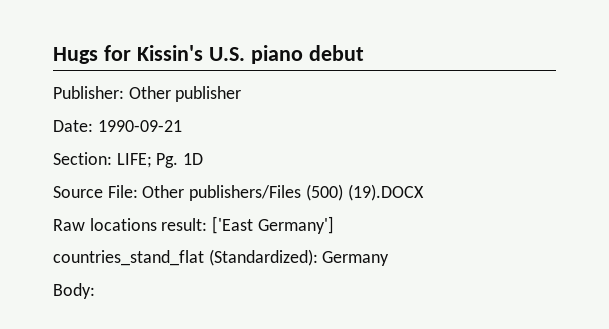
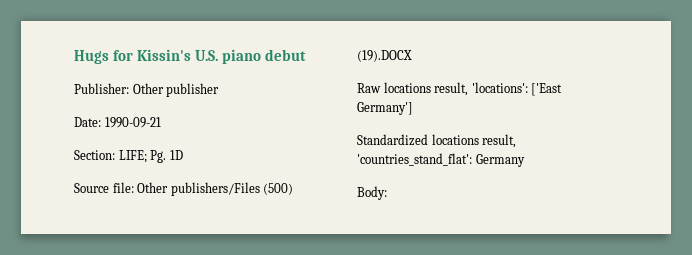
[107,185,138,198] File: -> [112,182,134,193] file:
[161,218,208,231] result: -> [434,82,528,96] result, 'locations':
[53,249,318,266] countries_stand_flat (Standardized): -> [357,134,517,148] [357,153,472,166] Standardized locations result, 'countries_stand_flat':

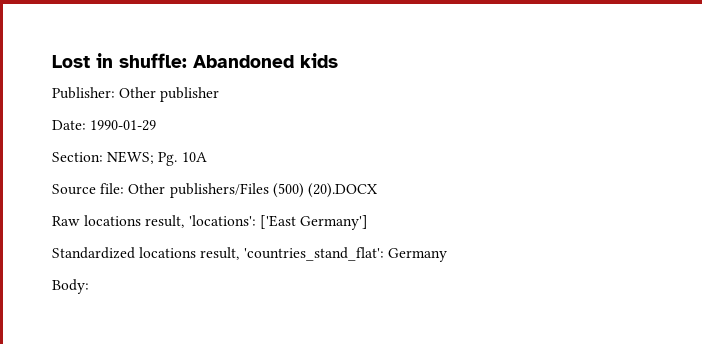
[74,49,307,64] Hugs for Kissin's U.S. piano debut -> [52,53,338,68] Lost in shuffle: Abandoned kids
[104,117,161,128] 1990-09-21 -> [90,120,157,131] 1990-01-29
[118,150,183,163] LIFE; Pg. 1D -> [107,151,207,166] NEWS; Pg. 10A
[357,50,412,62] (19).DOCX -> [307,183,377,198] (20).DOCX

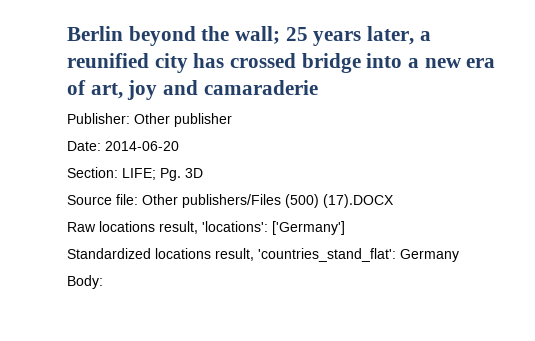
[52,53,338,68] Lost in shuffle: Abandoned kids -> [67,26,431,46] [67,53,496,73] [67,80,318,100] Berlin beyond the wall; 25 years later, a reunified city has crossed bridge into a new era of art, joy and camaraderie
[90,120,157,131] 1990-01-29 -> [105,141,179,151] 2014-06-20
[107,151,207,166] NEWS; Pg. 10A -> [122,168,203,181] LIFE; Pg. 3D
[307,183,377,198] (20).DOCX -> [323,194,394,208] (17).DOCX
[259,215,368,230] ['East Germany'] -> [272,221,345,235] ['Germany']

